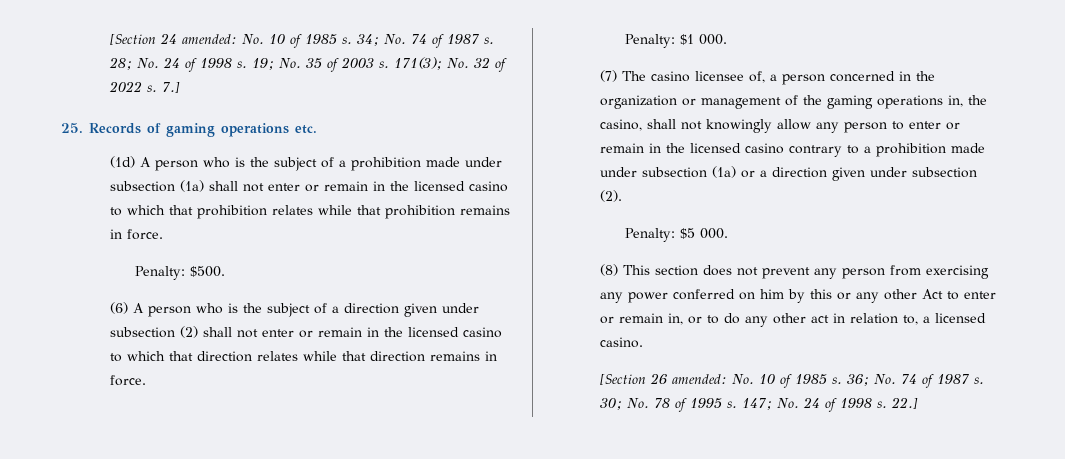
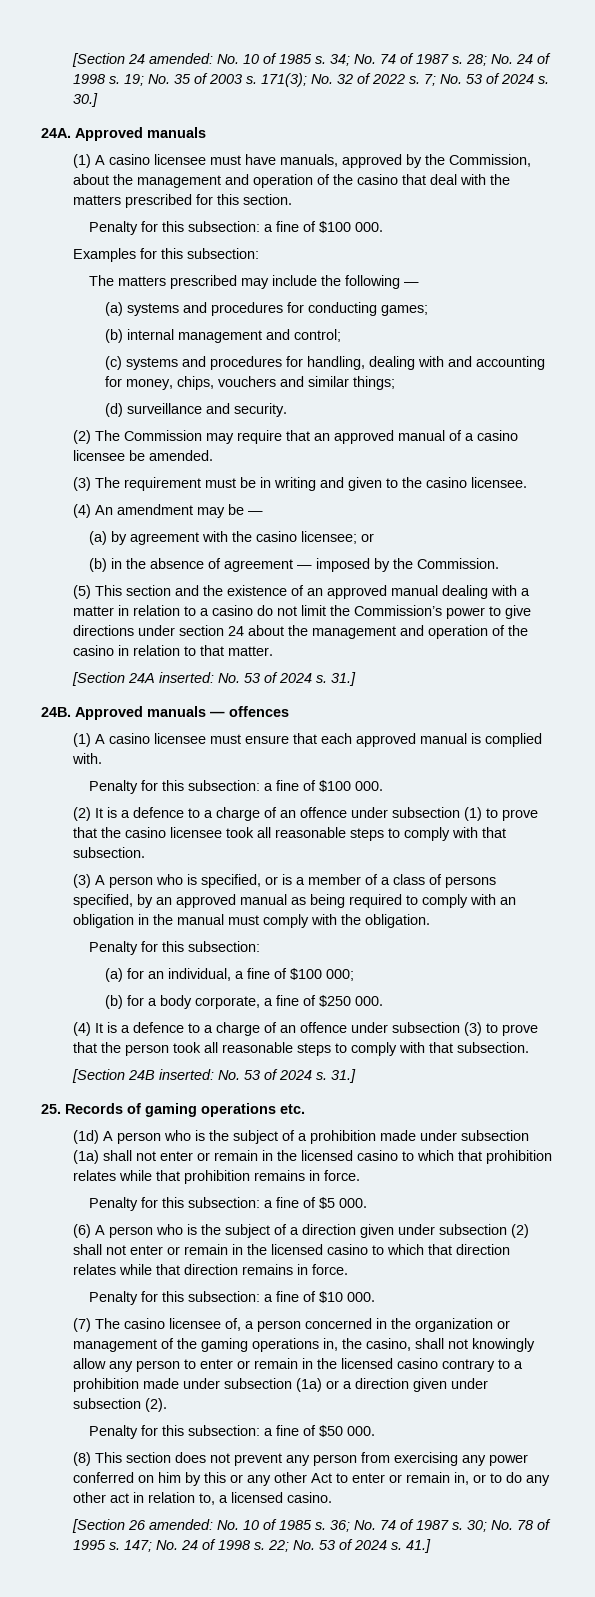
[162,82,181,93] 7.] -> [423,73,549,86] [72,93,98,107] [41,127,206,141] [72,154,531,168] [72,174,510,188] [72,194,292,208] [88,221,383,235] [72,248,259,262] [88,275,419,289] [104,302,428,316] [104,329,341,343] [104,356,545,370] [104,376,395,390] [104,403,287,417] [72,430,518,444] [72,450,213,461] [72,477,527,491] [72,504,263,518] [88,531,374,545] [88,558,499,572] [72,585,530,599] [72,605,531,619] [72,625,528,639] [72,645,273,656] [71,672,356,686] [41,706,289,720] [72,733,542,747] [71,753,102,764] [88,780,383,794] [72,807,538,821] [72,827,506,841] [72,847,145,858] [72,874,496,888] [72,894,516,908] [72,914,430,928] [88,941,260,955] [104,968,354,982] [104,995,383,1009] [72,1022,538,1036] [72,1042,529,1056] [71,1069,356,1083] 7; No. 53 of 2024 s. 30.] // 24A. Approved manuals // (1) A casino licensee must have manuals, approved by the Commission, about the management and operation of the casino that deal with the matters prescribed for this section. // Penalty for this subsection: a fine of $100 000. // Examples for this subsection: // The matters prescribed may include the following — // (a) systems and procedures for conducting games; // (b) internal management and control; // (c) systems and procedures for handling, dealing with and accounting for money, chips, vouchers and similar things; // (d) surveillance and security. // (2) The Commission may require that an approved manual of a casino licensee be amended. // (3) The requirement must be in writing and given to the casino licensee. // (4) An amendment may be — // (a) by agreement with the casino licensee; or // (b) in the absence of agreement — imposed by the Commission. // (5) This section and the existence of an approved manual dealing with a matter in relation to a casino do not limit the Commission’s power to give directions under section 24 about the management and operation of the casino in relation to that matter. // [Section 24A inserted: No. 53 of 2024 s. 31.] // 24B. Approved manuals — offences // (1) A casino licensee must ensure that each approved manual is complied with. // Penalty for this subsection: a fine of $100 000. // (2) It is a defence to a charge of an offence under subsection (1) to prove that the casino licensee took all reasonable steps to comply with that subsection. // (3) A person who is specified, or is a member of a class of persons specified, by an approved manual as being required to comply with an obligation in the manual must comply with the obligation. // Penalty for this subsection: // (a) for an individual, a fine of $100 000; // (b) for a body corporate, a fine of $250 000. // (4) It is a defence to a charge of an offence under subsection (3) to prove that the person took all reasonable steps to comply with that subsection. // [Section 24B inserted: No. 53 of 2024 s. 31.]
[134,266,225,280] Penalty: $500. -> [88,1197,367,1211] Penalty for this subsection: a fine of $5 000.
[624,34,694,48] Penalty: $1 -> [88,1291,343,1305] Penalty for this subsection: a fine of $10
[624,228,695,242] Penalty: $5 -> [88,1425,343,1439] Penalty for this subsection: a fine of $50
[891,397,919,409] 22.] -> [267,1539,431,1553] 22; No. 53 of 2024 s. 41.]

